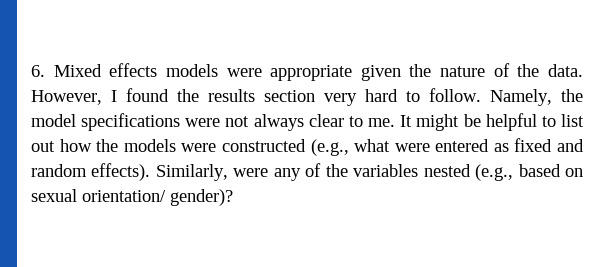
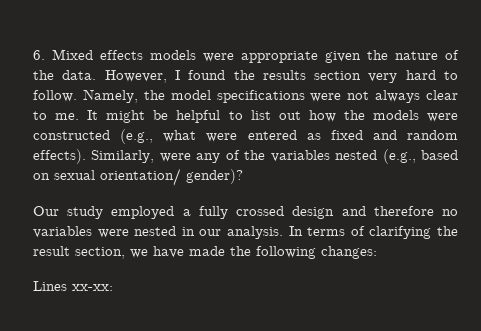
(233, 197) none -> [33,206,459,219] [33,226,459,239] [33,246,377,259] [33,281,113,291] // Our study employed a fully crossed design and therefore no variables were nested in our analysis. In terms of clarifying the result section, we have made the following changes: // Lines xx-xx:

